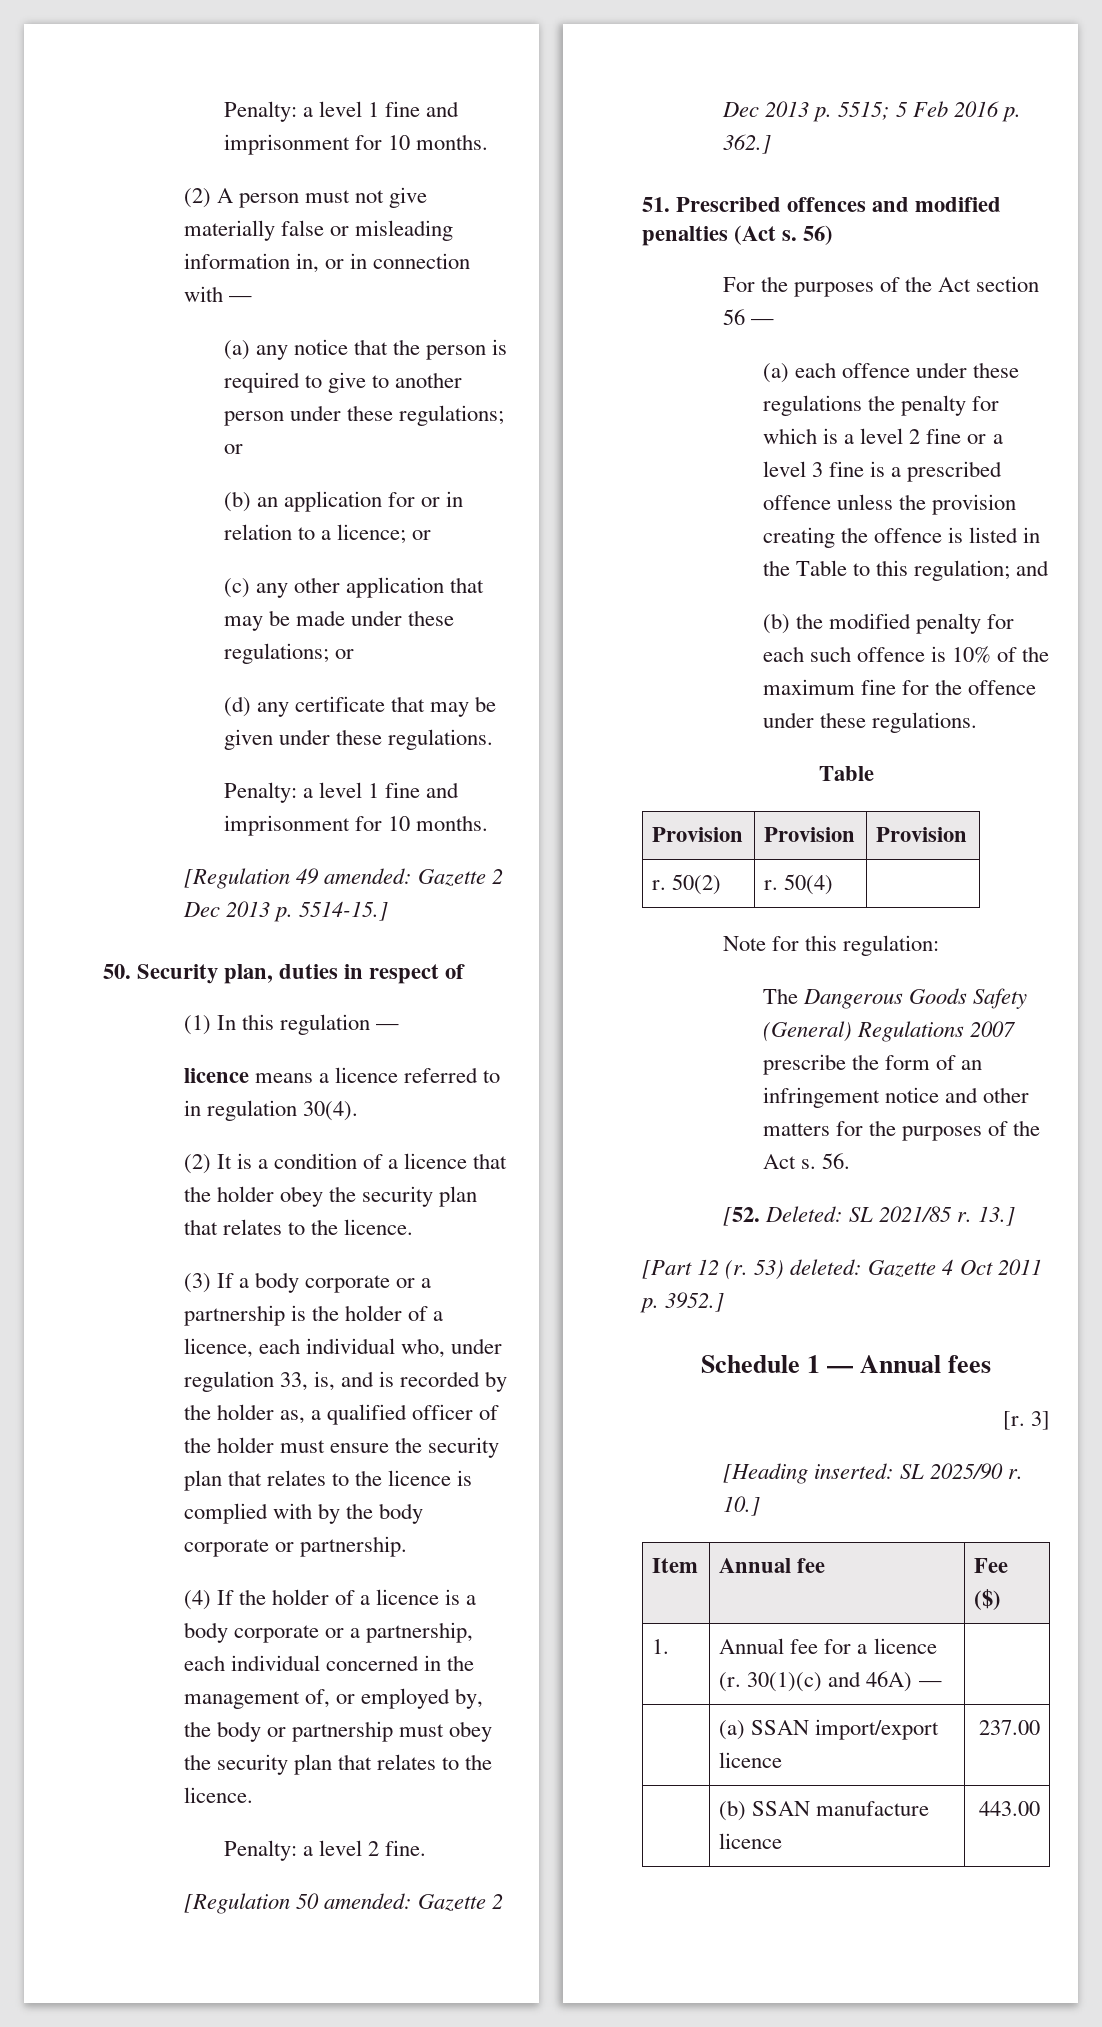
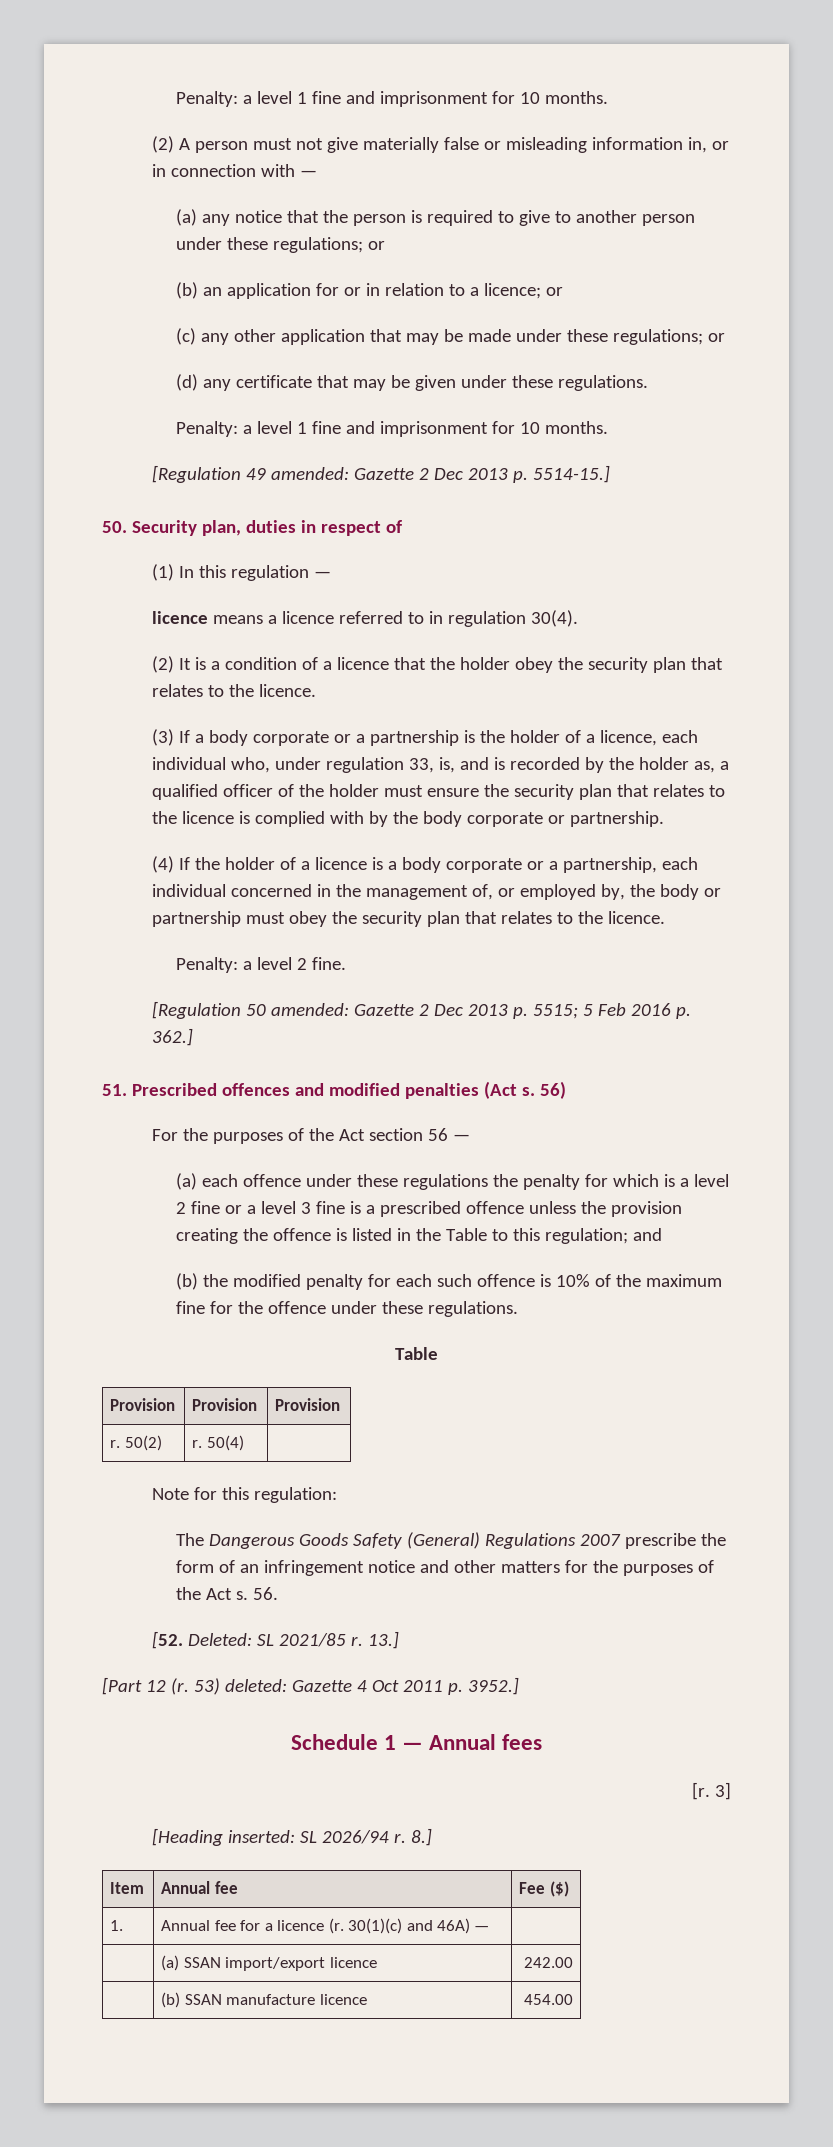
[929,1463,1023,1479] [722,1496,760,1516] 2025/90 r. 10.] -> [321,1828,432,1846] 2026/94 r. 8.]
[978,1720,1040,1735] 237.00 -> [523,1957,573,1968] 242.00
[978,1801,1040,1816] 443.00 -> [523,1994,573,2005] 454.00

